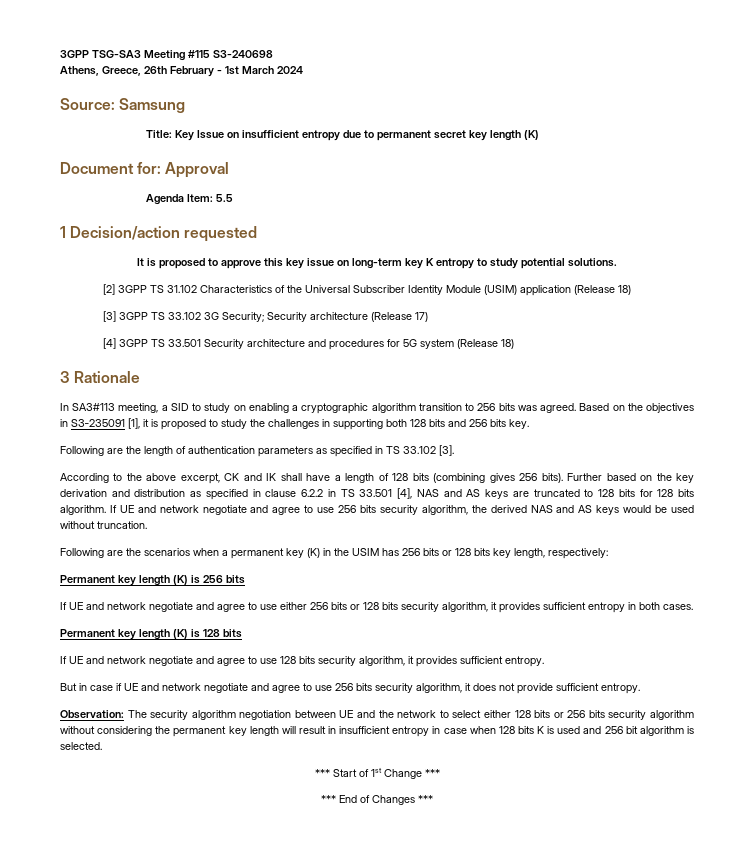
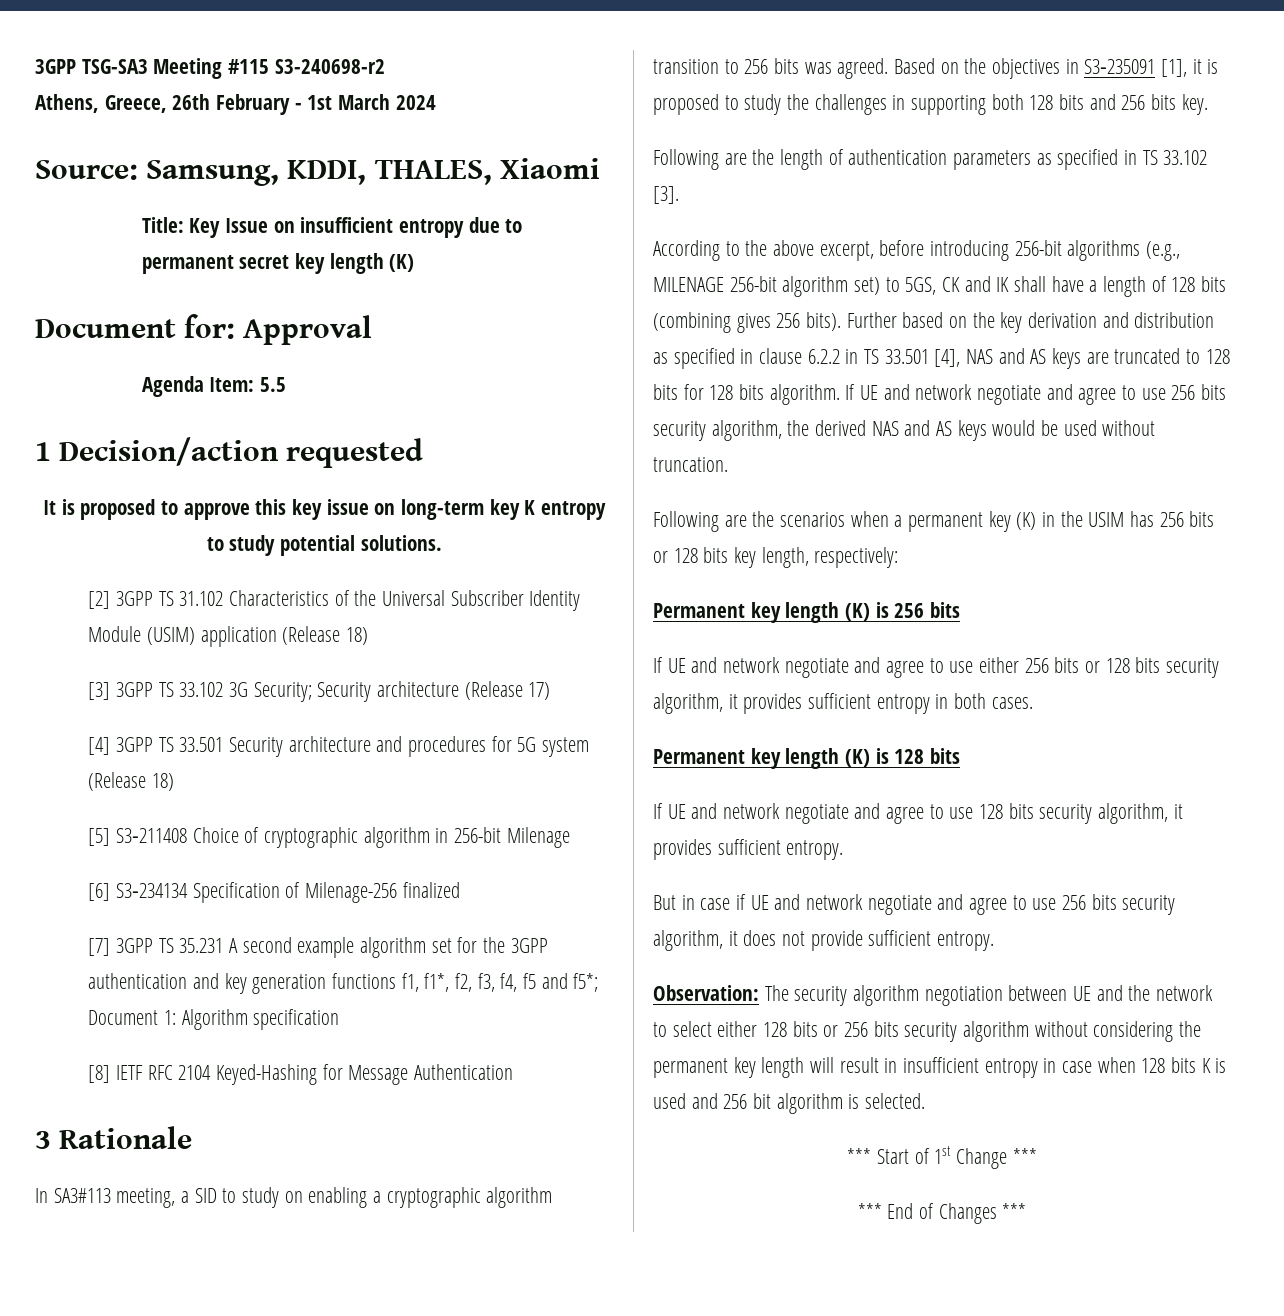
[213,50,273,58] S3-240698 -> [274,59,385,74] S3-240698-r2
[119,98,186,113] Samsung -> [146,158,600,186] Samsung, KDDI, THALES, Xiaomi
(514, 344) none -> [88,827,570,848] [88,882,460,903] [88,937,548,958] [88,973,599,994] [88,1009,340,1030] [88,1064,514,1085] // [5] S3‑211408 Choice of cryptographic algorithm in 256-bit Milenage // [6] S3‑234134 Specification of Milenage-256 finalized // [7] 3GPP TS 35.231 A second example algorithm set for the 3GPP authentication and key generation functions f1, f1*, f2, f3, f4, f5 and f5*; Document 1: Algorithm specification // [8] IETF RFC 2104 Keyed-Hashing for Message Authentication
(220, 478) none -> [879,240,1181,261] [653,276,937,297] before introducing 256-bit algorithms (e.g., MILENAGE 256-bit algorithm set) to 5GS,

